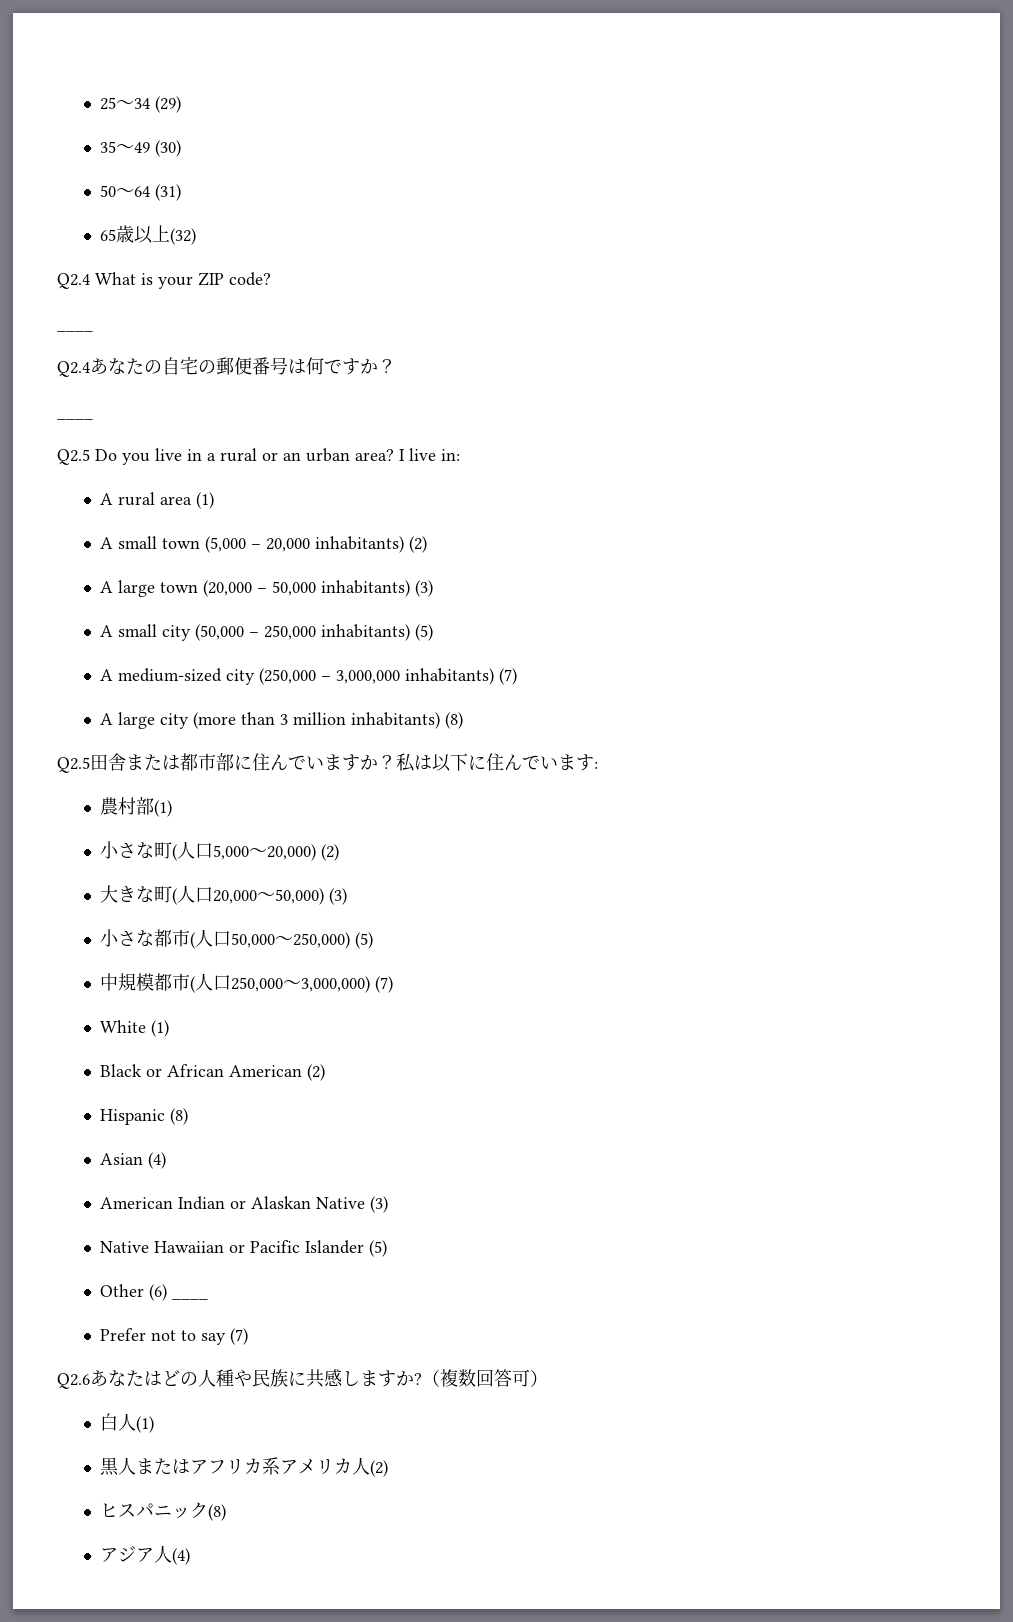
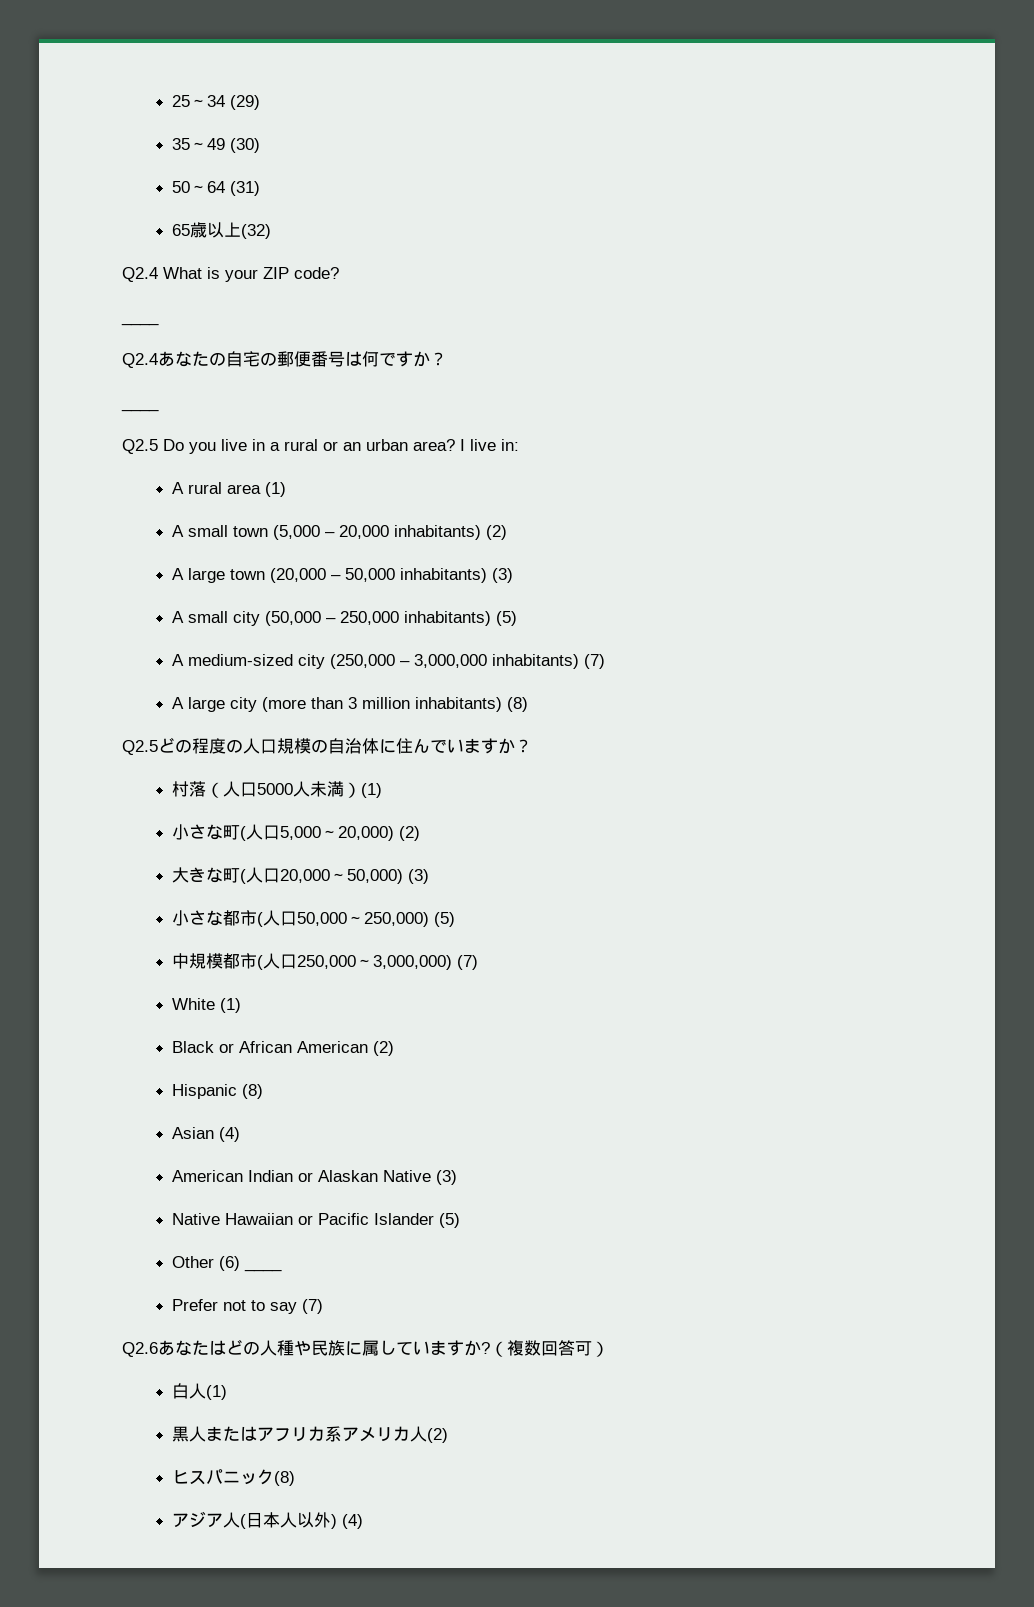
[90,753,234,771] 田舎または都市部 -> [158,737,379,754] どの程度の人口規模の自治体
[396,753,598,772] [99,797,154,815] 私は以下に住んでいます: // 農村部 -> [172,781,362,798] // 村落（人口5000人未満）
[306,1369,360,1388] 共感し -> [362,1340,430,1356] 属してい
(172, 1554) none -> [240,1512,338,1529] (日本人以外)

